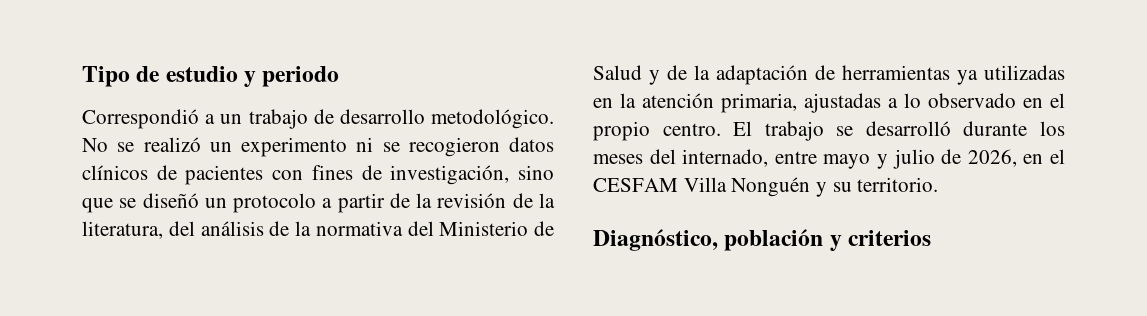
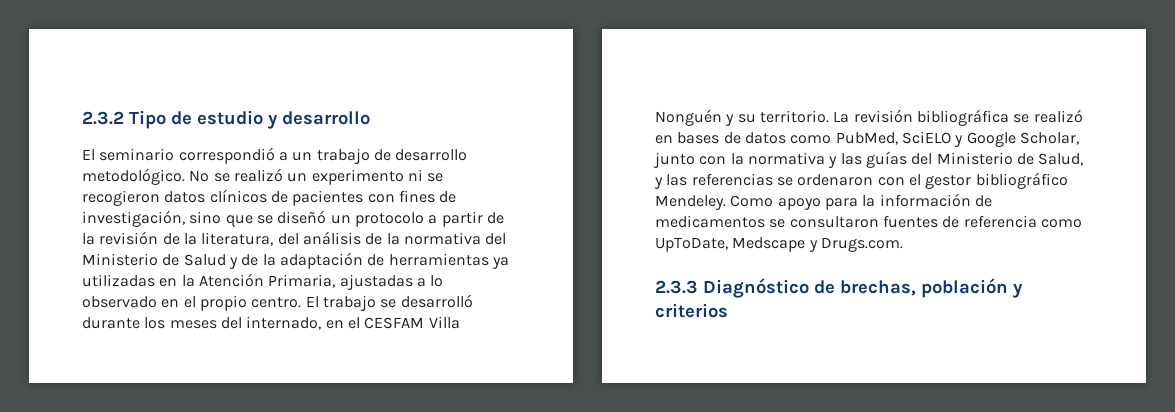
(82, 76) none -> [82,111,124,125] 2.3.2
[262,66,340,87] [82,109,199,129] periodo // Correspondió -> [282,111,370,125] [82,147,275,164] desarrollo // El seminario correspondió
[642,93,797,113] atención primaria, -> [198,273,336,288] Atención Primaria,
[774,149,1017,169] entre mayo y julio de 2026, -> (322, 323) none
[593,229,718,251] // Diagnóstico, -> [833,109,1083,126] [655,131,1079,147] [653,151,1084,168] [654,172,1068,189] [655,193,992,210] [655,215,1082,228] [655,237,903,252] [655,278,916,298] La revisión bibliográfica se realizó en bases de datos como PubMed, SciELO y Google Scholar, junto con la normativa y las guías del Ministerio de Salud, y las referencias se ordenaron con el gestor bibliográfico Mendeley. Como apoyo para la información de medicamentos se consultaron fuentes de referencia como UpToDate, Medscape y Drugs.com. // 2.3.3 Diagnóstico de brechas,

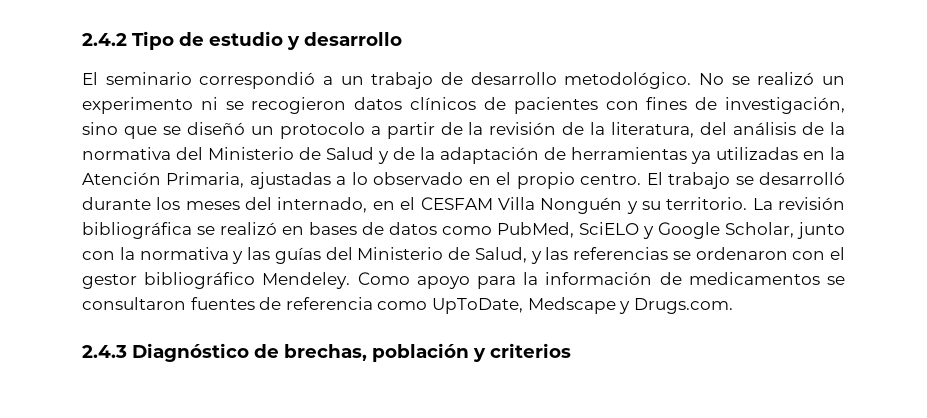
[82,111,124,125] 2.3.2 -> [82,33,127,46] 2.4.2
[655,280,698,294] 2.3.3 -> [82,345,127,358] 2.4.3

